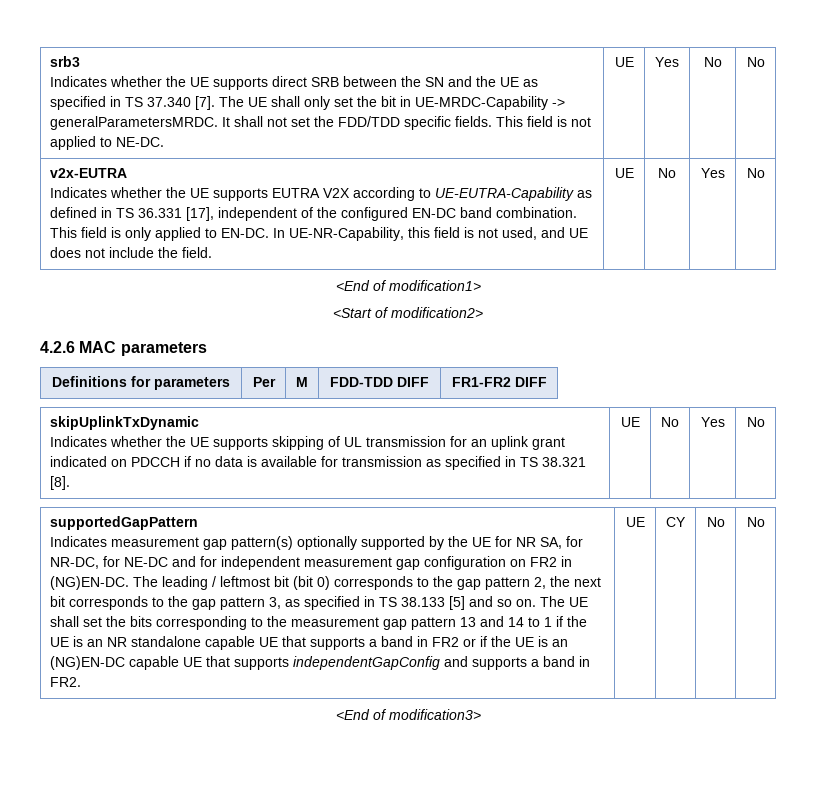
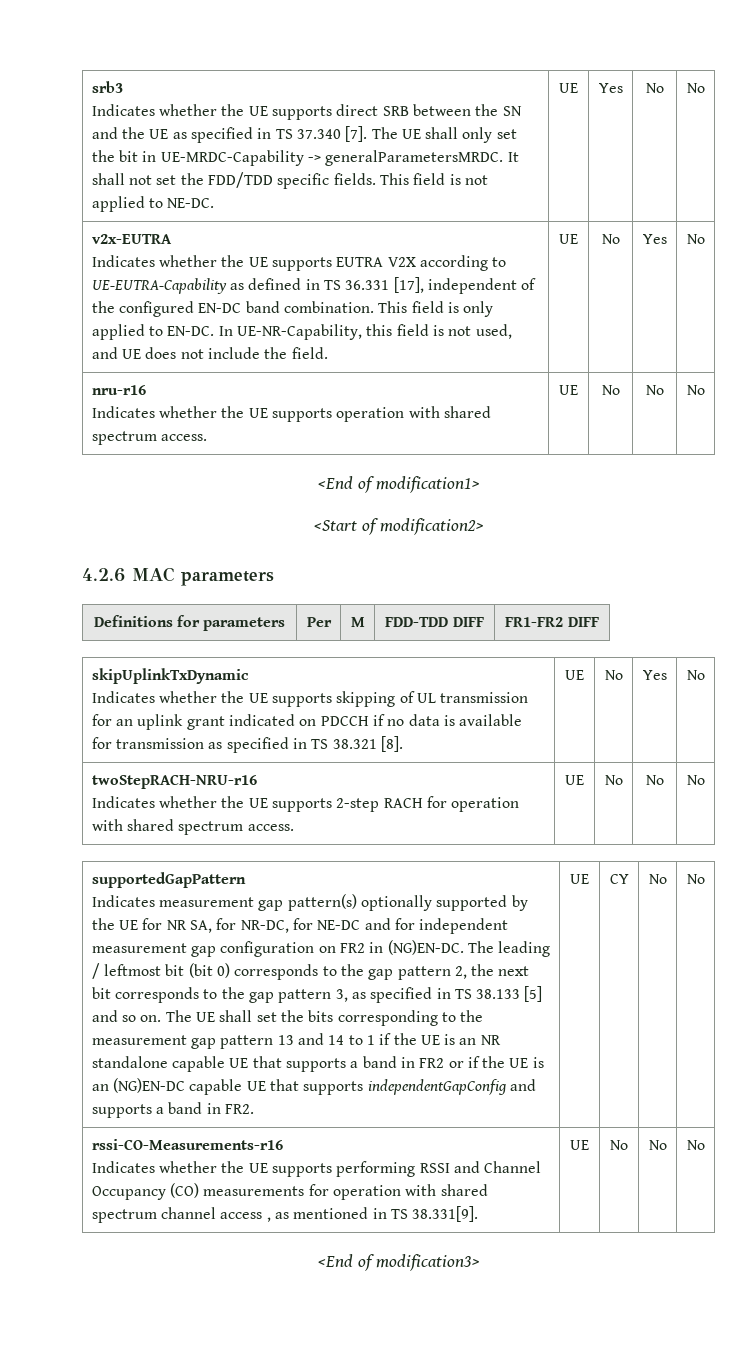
(765, 173) none -> [91,385,146,395] [91,406,491,422] [91,431,207,445] [559,385,578,395] [601,385,620,395] [645,385,664,395] [686,385,705,395] // nru-r16 // Indicates whether the UE supports operation with shared spectrum access. | UE | No | No | No
(765, 422) none -> [91,774,257,789] [91,796,520,812] [91,819,294,835] [565,775,584,785] [604,775,623,785] [645,775,664,785] [686,775,705,785] // twoStepRACH-NRU-r16 // Indicates whether the UE supports 2-step RACH for operation with shared spectrum access. | UE | No | No | No
(765, 522) none -> [91,1139,283,1150] [91,1161,542,1177] [91,1183,488,1200] [91,1206,479,1223] [570,1140,589,1150] [610,1140,628,1150] [648,1140,667,1150] [686,1140,705,1150] // rssi-CO-Measurements-r16 // Indicates whether the UE supports performing RSSI and Channel Occupancy (CO) measurements for operation with shared spectrum channel access , as mentioned in TS 38.331[9]. | UE | No | No | No

